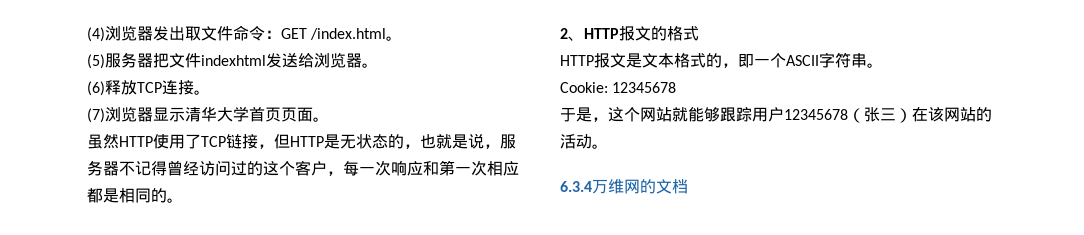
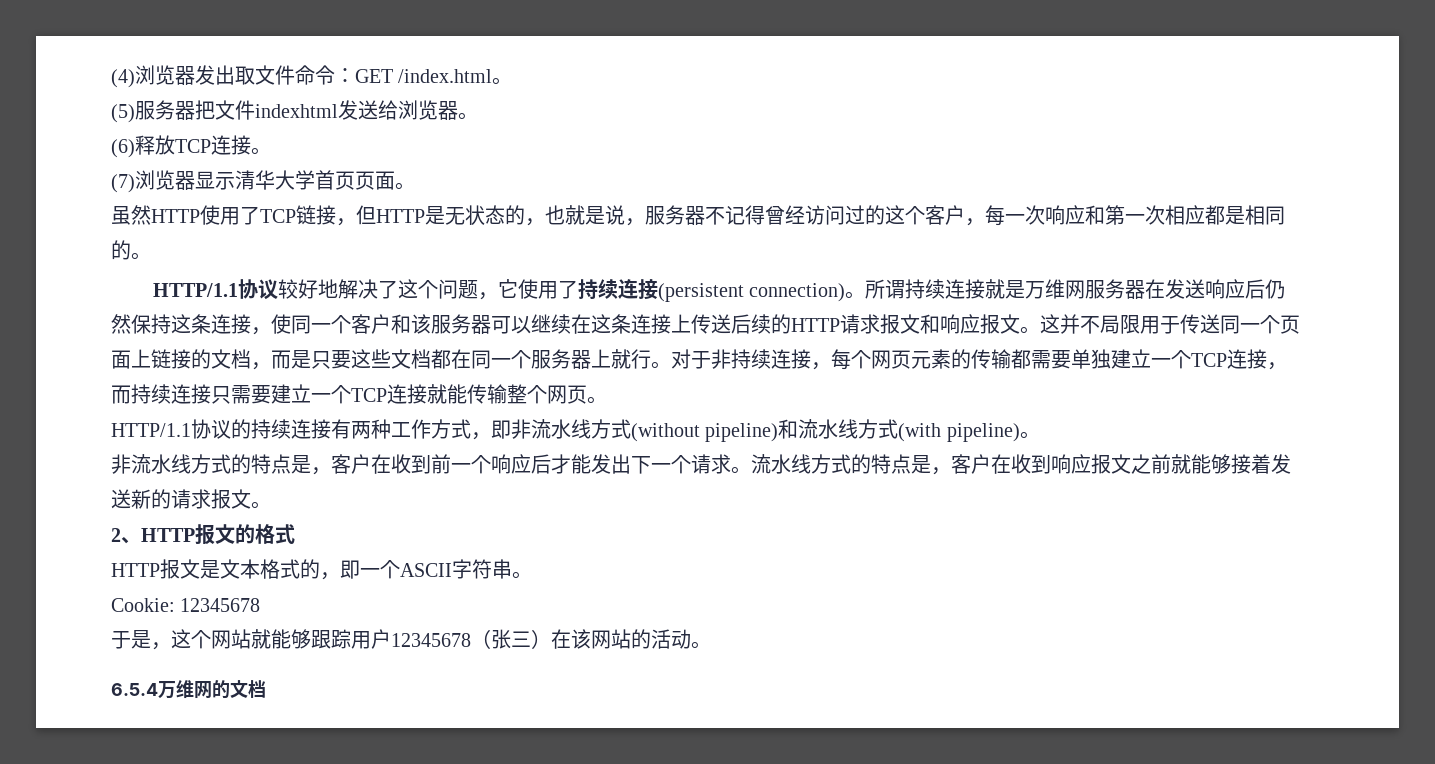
(183, 200) none -> [152,279,1285,302] [111,314,1300,335] [111,349,1287,370] [111,384,607,404] [111,419,1040,442] [111,454,1291,475] [111,489,271,509] // HTTP/1.1协议较好地解决了这个问题，它使用了持续连接(persistent connection)。所谓持续连接就是万维网服务器在发送响应后仍然保持这条连接，使同一个客户和该服务器可以继续在这条连接上传送后续的HTTP请求报文和响应报文。这并不局限用于传送同一个页面上链接的文档，而是只要这些文档都在同一个服务器上就行。对于非持续连接，每个网页元素的传输都需要单独建立一个TCP连接，而持续连接只需要建立一个TCP连接就能传输整个网页。 // HTTP/1.1协议的持续连接有两种工作方式，即非流水线方式(without pipeline)和流水线方式(with pipeline)。 // 非流水线方式的特点是，客户在收到前一个响应后才能发出下一个请求。流水线方式的特点是，客户在收到响应报文之前就能够接着发送新的请求报文。
[560,181,592,192] 6.3.4 -> [111,683,158,696] 6.5.4

